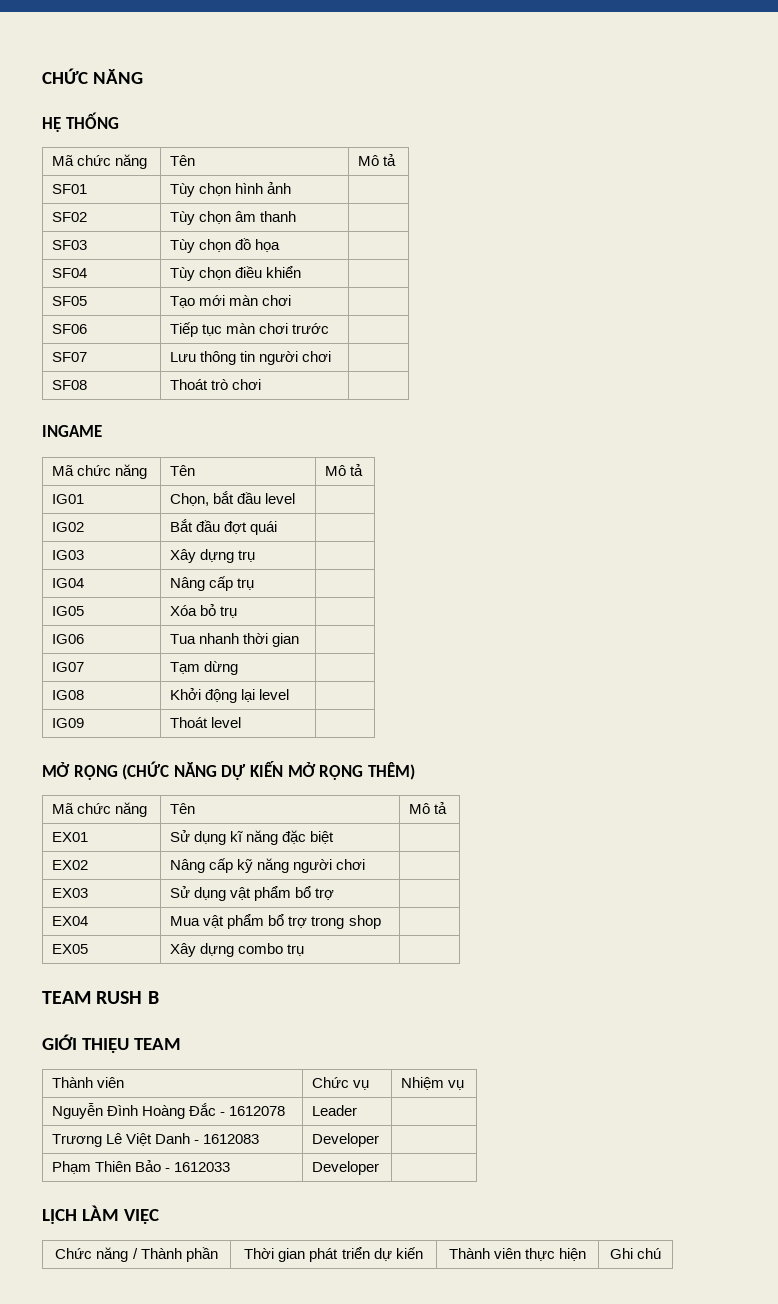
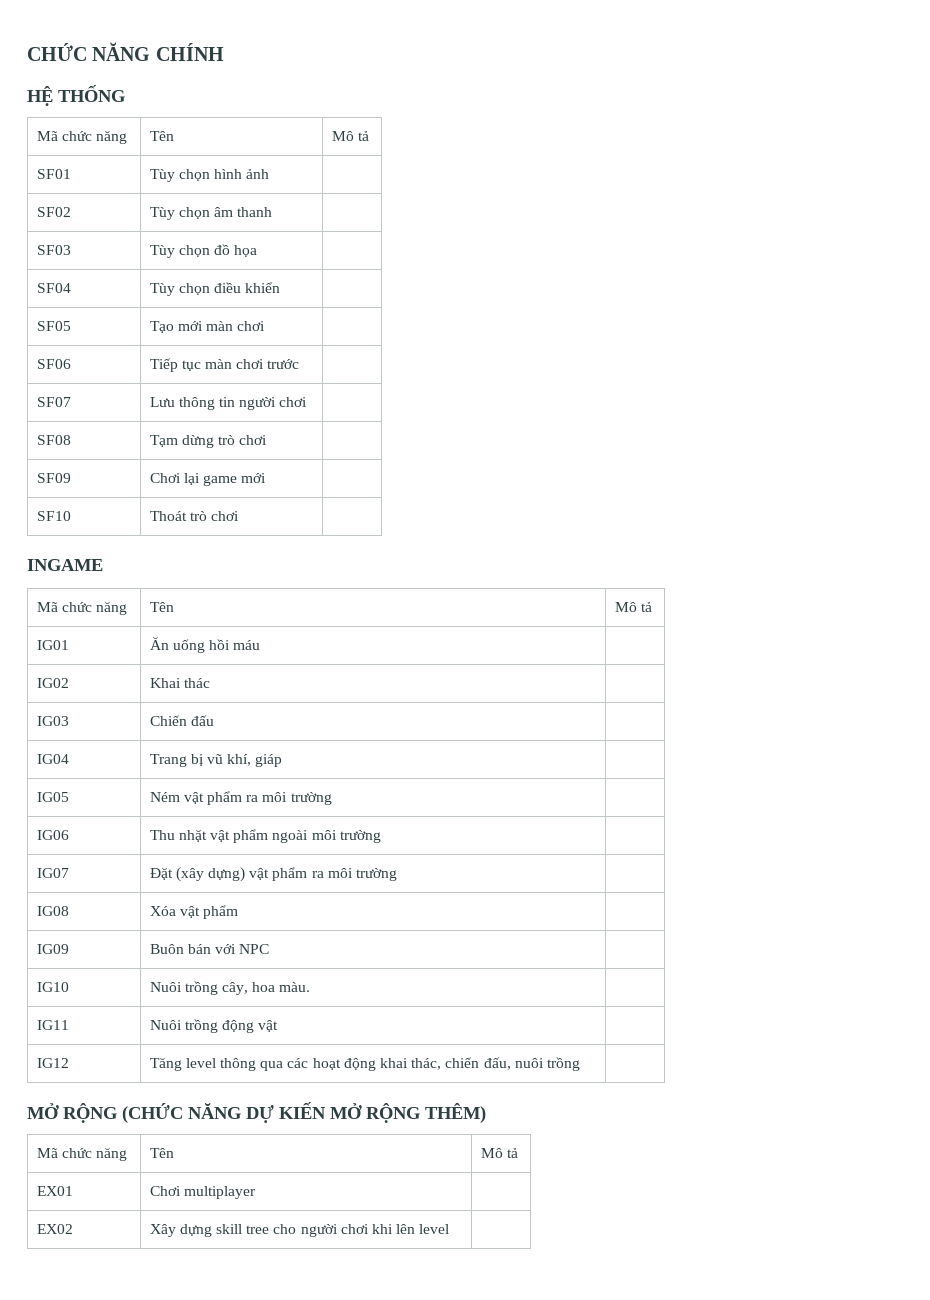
(143, 76) none -> [155,43,224,61] CHÍNH
(88, 385) none -> [149,435,268,448] [36,473,71,483] [149,473,267,486] [36,511,71,521] | Tạm dừng trò chơi | // SF09 | Chơi lại game mới | // SF10
[170,491,296,506] [52,522,85,532] [170,519,278,535] [52,550,85,560] [170,549,256,563] [52,578,85,588] [170,576,255,591] [52,606,85,616] [170,604,238,618] [52,634,85,644] [170,633,300,647] [52,662,85,672] [170,661,239,675] [52,690,85,700] [170,688,290,703] [52,718,85,728] [170,717,242,728] Chọn, bắt đầu level | // IG02 | Bắt đầu đợt quái | // IG03 | Xây dựng trụ | // IG04 | Nâng cấp trụ | // IG05 | Xóa bỏ trụ | // IG06 | Tua nhanh thời gian | // IG07 | Tạm dừng | // IG08 | Khởi động lại level | // IG09 | Thoát level -> [149,636,261,653] [36,678,69,688] [149,678,210,688] [36,716,69,726] [149,715,214,726] [36,754,69,764] [149,754,283,767] [36,792,69,802] [149,791,332,805] [36,830,69,840] [149,829,381,843] [36,868,69,878] [149,867,397,882] [36,906,69,916] [149,905,239,919] [36,944,69,954] [149,944,270,954] [36,982,69,992] [149,981,311,995] [36,1020,69,1030] [149,1019,279,1033] [36,1058,69,1068] [149,1057,580,1071] Ăn uống hồi máu | // IG02 | Khai thác | // IG03 | Chiến đấu | // IG04 | Trang bị vũ khí, giáp | // IG05 | Ném vật phẩm ra môi trường | // IG06 | Thu nhặt vật phẩm ngoài môi trường | // IG07 | Đặt (xây dựng) vật phẩm ra môi trường | // IG08 | Xóa vật phẩm | // IG09 | Buôn bán với NPC | // IG10 | Nuôi trồng cây, hoa màu. | // IG11 | Nuôi trồng động vật | // IG12 | Tăng level thông qua các hoạt động khai thác, chiến đấu, nuôi trồng
[170,830,335,845] [52,860,89,870] [170,858,366,873] [52,888,89,898] [170,886,335,901] [52,916,89,926] [170,914,381,929] [52,944,89,954] [170,943,305,957] [42,991,159,1004] [42,1034,181,1053] [52,1077,125,1088] [312,1077,370,1090] [401,1077,465,1090] [52,1103,286,1119] [312,1105,358,1116] [52,1133,260,1147] [312,1133,380,1147] [52,1160,231,1174] [312,1161,380,1175] [42,1205,159,1224] [55,1247,218,1262] [244,1247,423,1262] [448,1248,587,1261] [609,1248,662,1259] Sử dụng kĩ năng đặc biệt | // EX02 | Nâng cấp kỹ năng người chơi | // EX03 | Sử dụng vật phẩm bổ trợ | // EX04 | Mua vật phẩm bổ trợ trong shop | // EX05 | Xây dựng combo trụ | // TEAM RUSH B // GIỚI THIỆU TEAM // Thành viên | Chức vụ | Nhiệm vụ // Nguyễn Đình Hoàng Đắc - 1612078 | Leader | // Trương Lê Việt Danh - 1612083 | Developer | // Phạm Thiên Bảo - 1612033 | Developer | // LỊCH LÀM VIỆC // Chức năng / Thành phần | Thời gian phát triển dự kiến | Thành viên thực hiện | Ghi chú -> [149,1186,256,1199] [36,1224,73,1234] [149,1224,450,1237] Chơi multiplayer | // EX02 | Xây dựng skill tree cho người chơi khi lên level |

